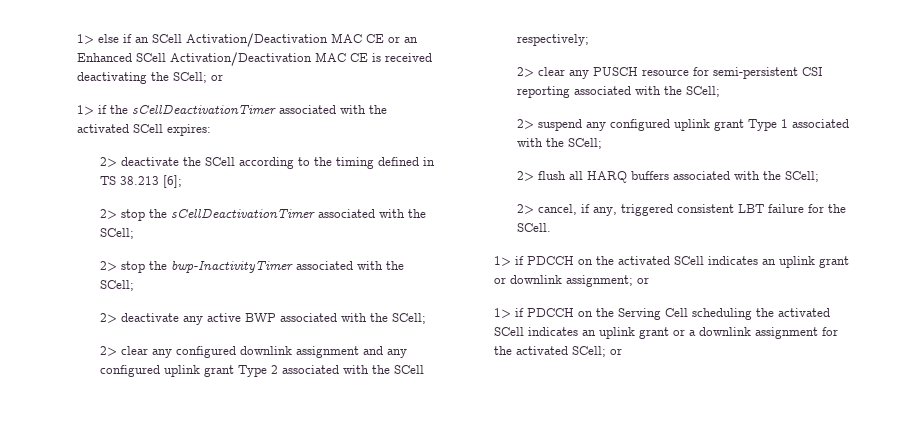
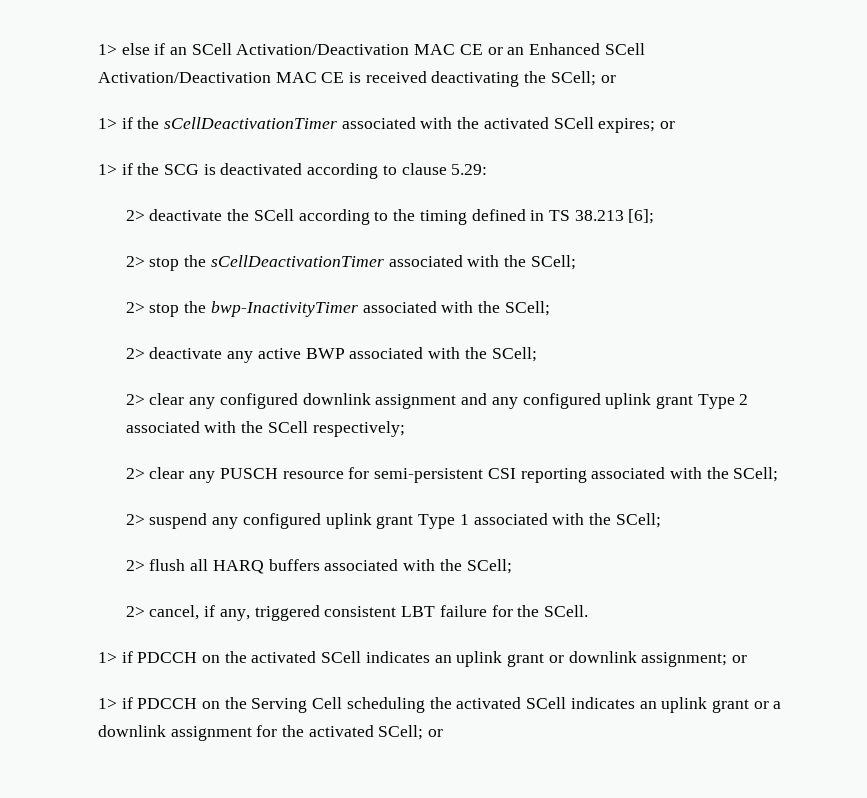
[167,124,212,136] expires: -> [598,118,676,133] [97,163,488,179] expires; or // 1> if the SCG is deactivated according to clause 5.29:

